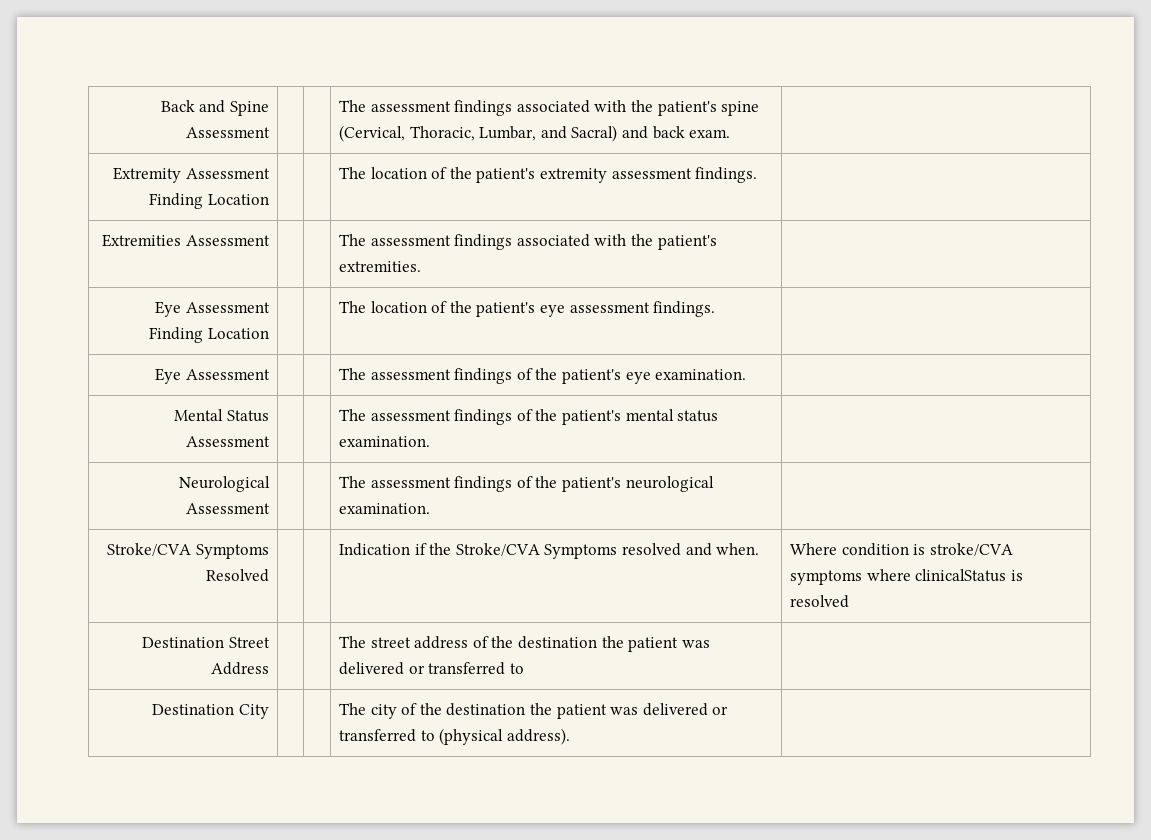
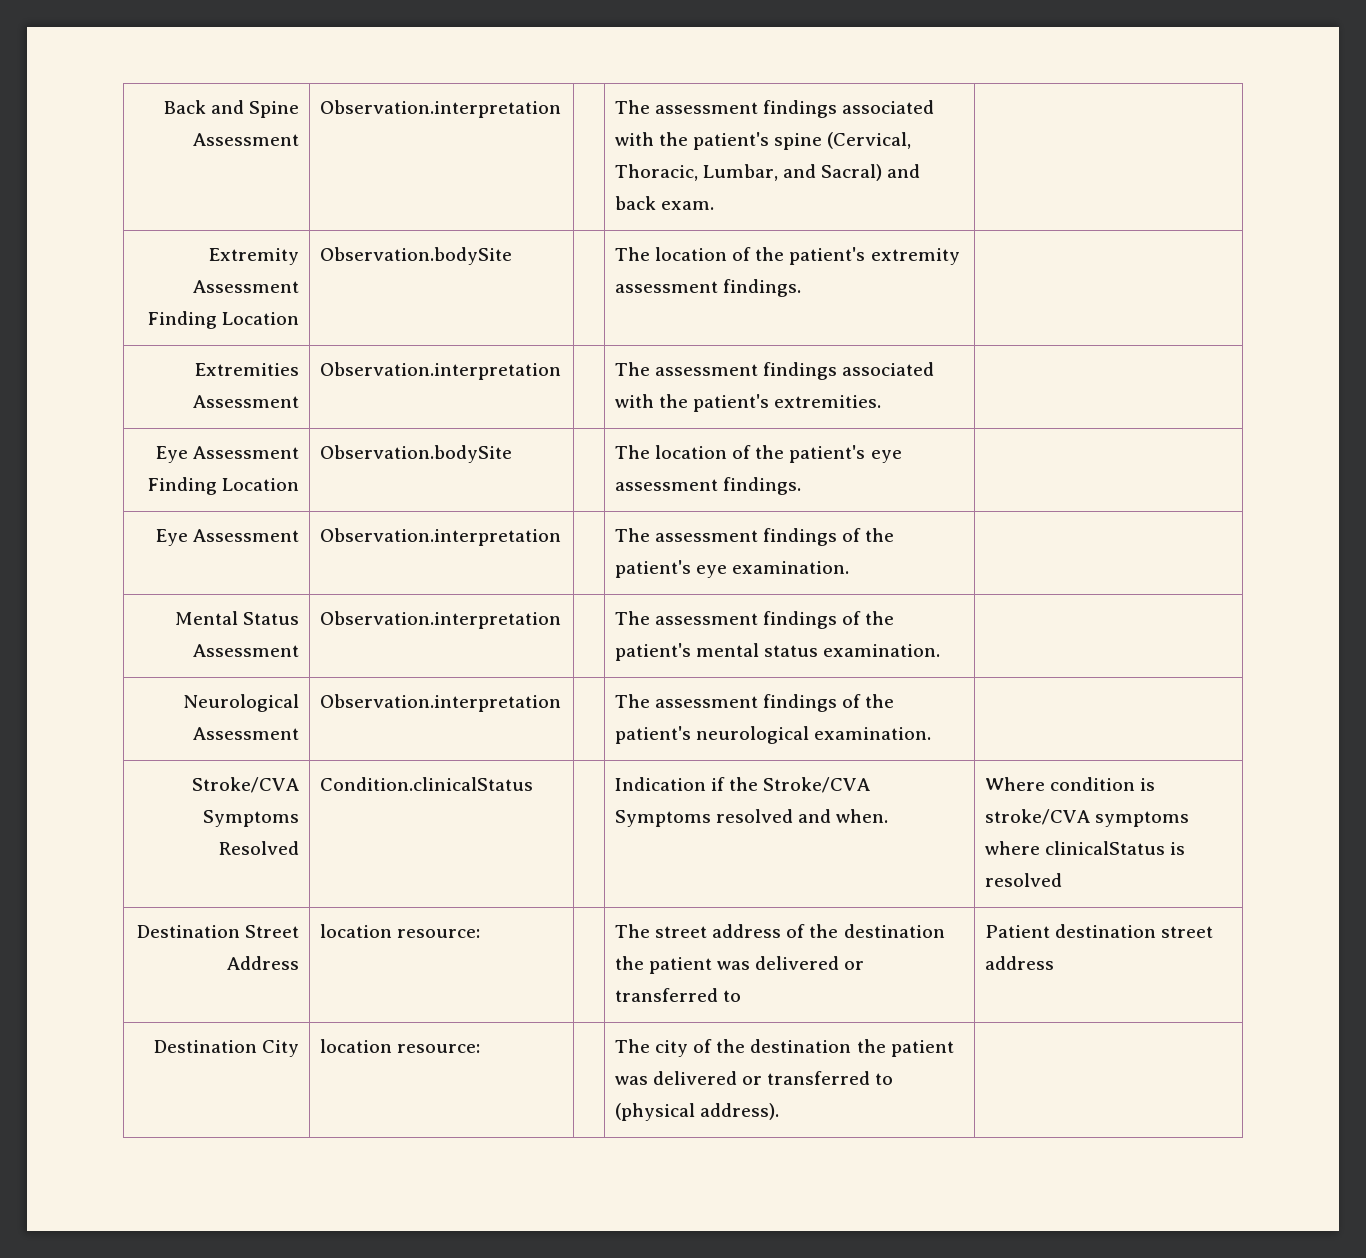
(270, 132) none -> [319,100,561,118] Observation.interpretation
(269, 199) none -> [319,247,512,265] Observation.bodySite
(270, 240) none -> [319,362,561,380] Observation.interpretation
(269, 333) none -> [319,445,512,463] Observation.bodySite
(270, 374) none -> [319,528,561,546] Observation.interpretation
(270, 441) none -> [319,611,561,629] Observation.interpretation
(270, 508) none -> [319,694,561,712] Observation.interpretation
(269, 575) none -> [319,777,533,791] Condition.clinicalStatus
(269, 668) none -> [319,924,481,938] location resource:
(524, 668) none -> [984,924,1214,938] [984,956,1054,970] Patient destination street address
(269, 711) none -> [319,1039,481,1053] location resource:

